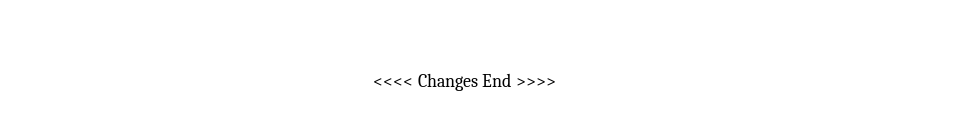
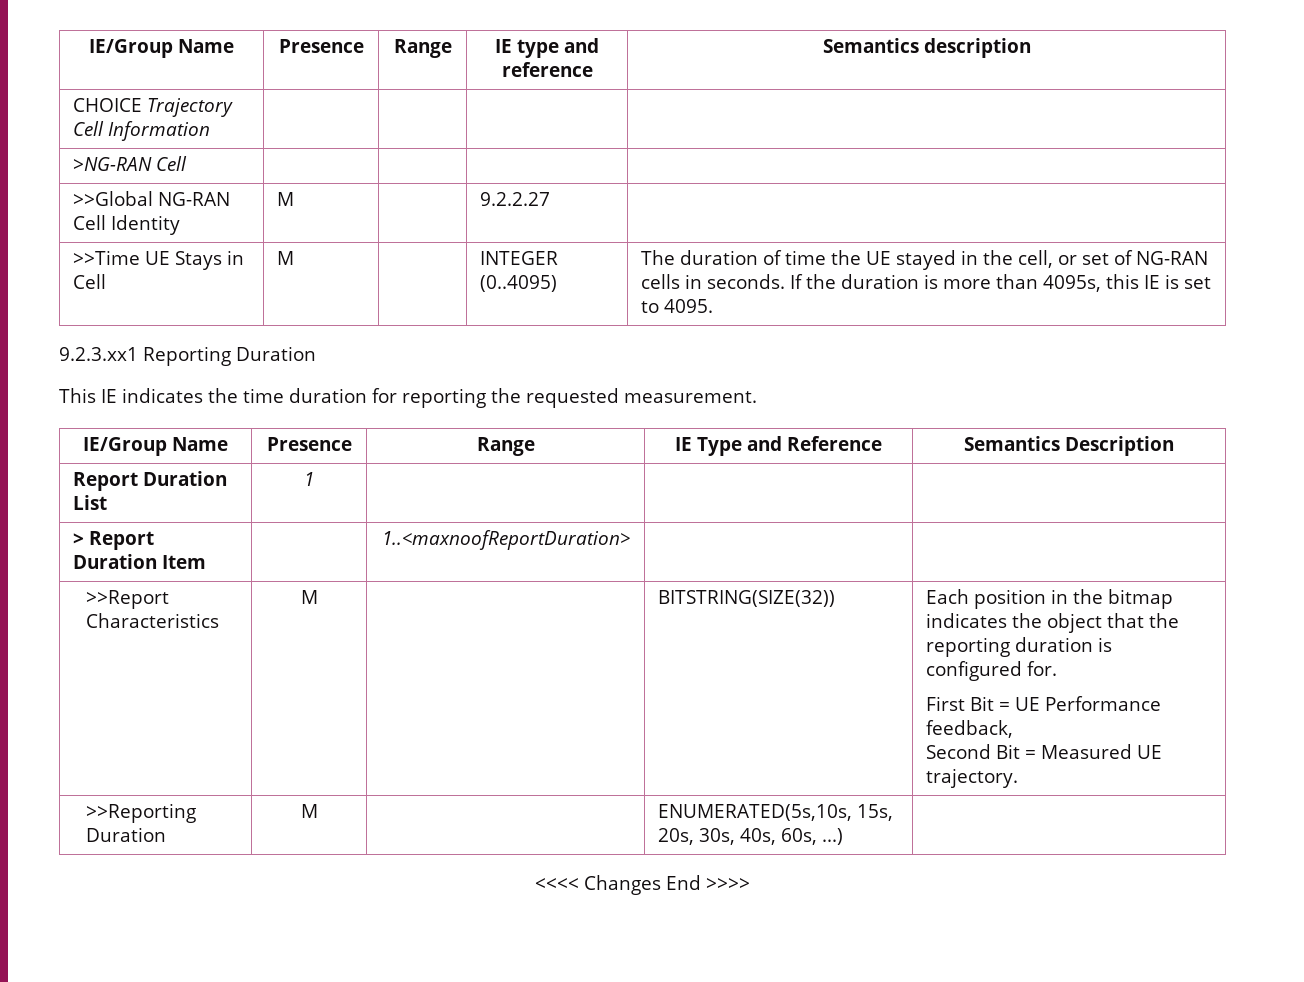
(372, 82) none -> [89,39,234,58] [278,39,364,53] [393,39,452,58] [495,38,599,58] [501,62,593,77] [822,38,1031,58] [73,98,234,117] [73,121,211,141] [73,156,188,171] [73,191,231,206] [73,215,181,235] [277,192,295,206] [480,192,551,206] [73,250,245,270] [73,274,107,289] [277,251,295,265] [480,251,559,265] [480,275,558,292] [641,250,1209,270] [641,274,1212,292] [641,299,714,313] [59,346,316,366] [59,388,757,408] [83,437,228,456] [266,437,352,451] [476,437,535,456] [675,436,882,456] [964,436,1174,456] [73,471,228,491] [73,495,108,510] [304,472,314,486] [73,531,155,550] [73,554,207,569] [381,530,630,550] [86,590,170,609] [86,613,220,628] [300,590,318,604] [658,590,836,607] [926,589,1174,609] [926,613,1180,633] [926,637,1113,657] [926,661,1058,681] [926,696,1162,711] [926,720,1014,738] [926,744,1163,759] [926,768,1019,788] [86,803,197,823] [86,827,167,842] [300,804,318,818] [658,804,894,821] [658,828,844,845] IE/Group Name | Presence | Range | IE type and reference | Semantics description // CHOICE Trajectory Cell Information | | | | // >NG-RAN Cell | | | | // >>Global NG-RAN Cell Identity | M | | 9.2.2.27 | // >>Time UE Stays in Cell | M | | INTEGER (0..4095) | The duration of time the UE stayed in the cell, or set of NG-RAN cells in seconds. If the duration is more than 4095s, this IE is set to 4095. // 9.2.3.xx1 Reporting Duration // This IE indicates the time duration for reporting the requested measurement. // IE/Group Name | Presence | Range | IE Type and Reference | Semantics Description // Report Duration List | 1 | | | // > Report Duration Item | | 1..<maxnoofReportDuration> | | // >>Report Characteristics | M | | BITSTRING(SIZE(32)) | Each position in the bitmap indicates the object that the reporting duration is configured for. // First Bit = UE Performance feedback, // Second Bit = Measured UE trajectory. // >>Reporting Duration | M | | ENUMERATED(5s,10s, 15s, 20s, 30s, 40s, 60s, ...) | //

